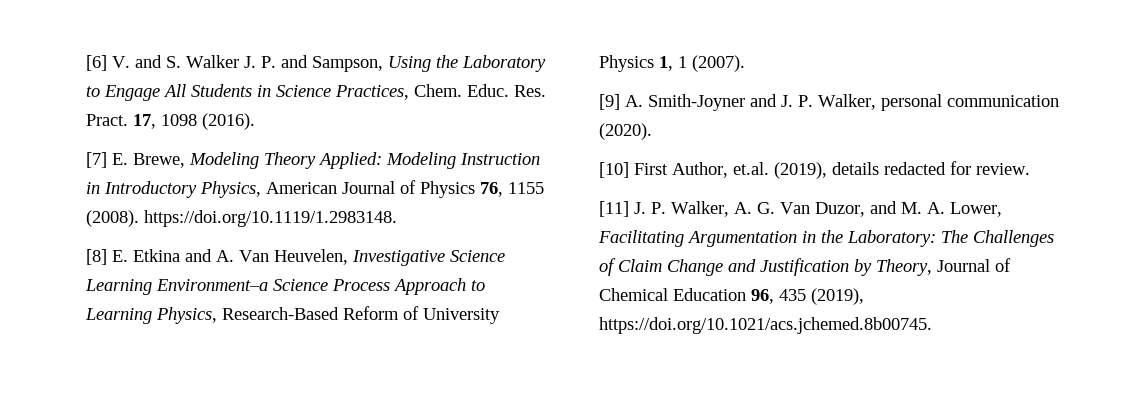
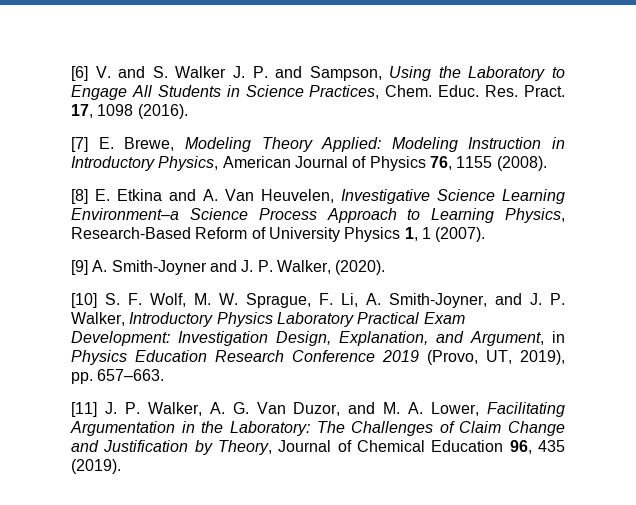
[144,210,397,227] https://doi.org/10.1119/1.2983148. -> (547, 163) none
[881,94,1059,111] personal communication -> (331, 267) none
[634,161,1030,179] First Author, et.al. (2019), details redacted for review. -> [105,293,565,308] [71,312,465,327] [71,331,565,346] [71,350,565,365] [71,369,165,384] S. F. Wolf, M. W. Sprague, F. Li, A. Smith-Joyner, and J. P. Walker, Introductory Physics Laboratory Practical Exam Development: Investigation Design, Explanation, and Argument, in Physics Education Research Conference 2019 (Provo, UT, 2019), pp. 657–663.
[811,288,864,305] [599,317,932,334] (2019), https://doi.org/10.1021/acs.jchemed.8b00745. -> [71,459,121,474] (2019).

